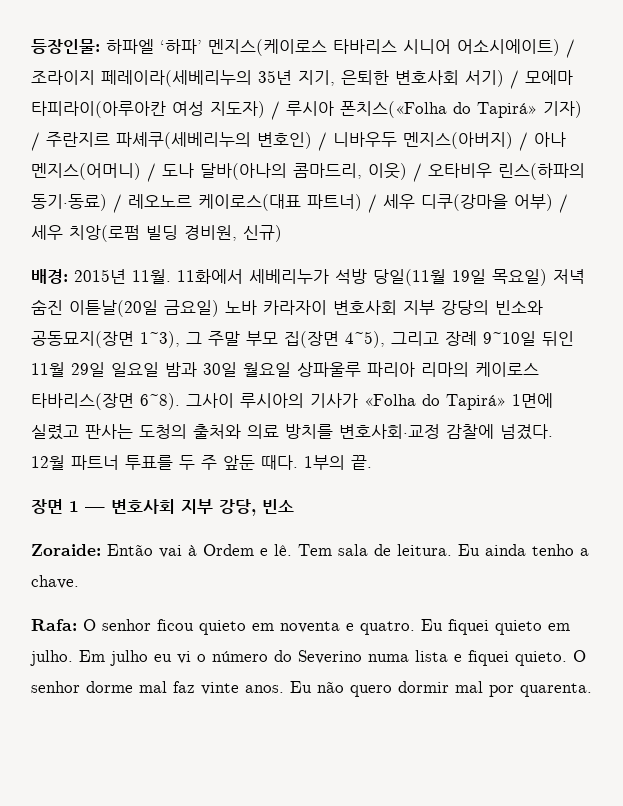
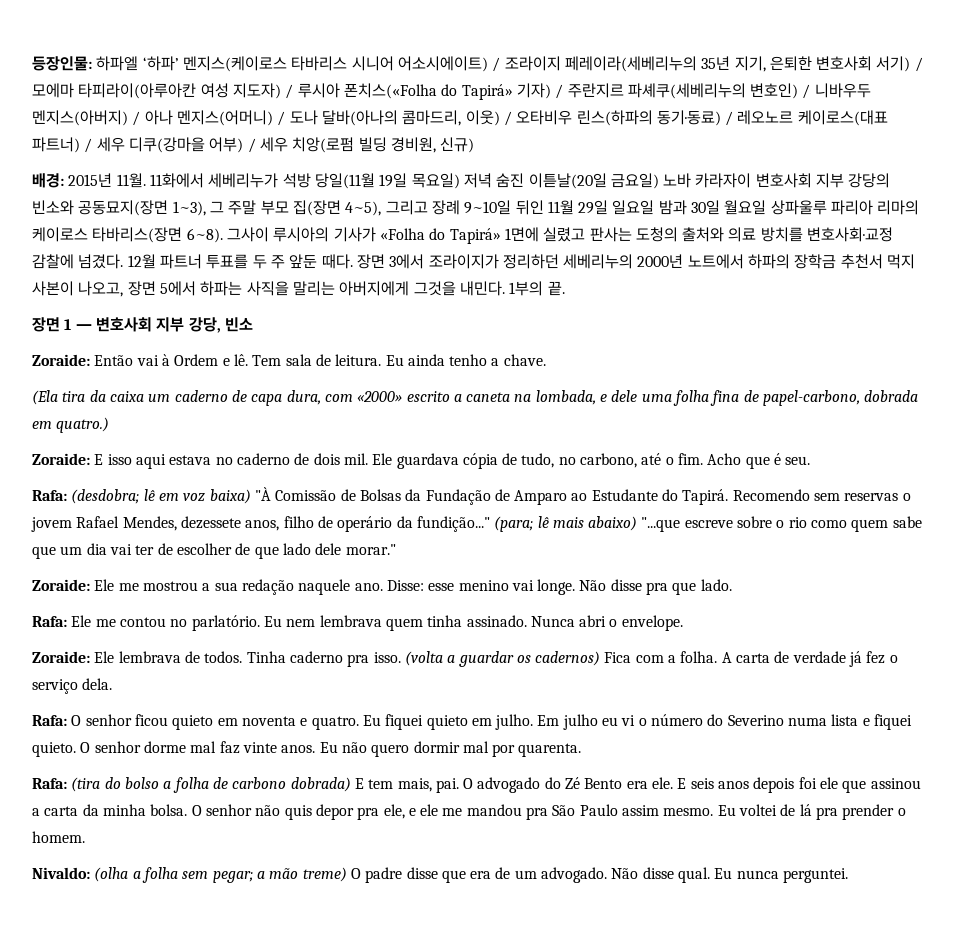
(298, 462) none -> [356,254,916,269] [32,281,505,297] 장면 3에서 조라이지가 정리하던 세베리누의 2000년 노트에서 하파의 장학금 추천서 먹지 사본이 나오고, 장면 5에서 하파는 사직을 말리는 아버지에게 그것을 내민다.
(79, 582) none -> [32,390,919,406] [32,417,110,433] [32,453,811,469] [32,487,911,505] [31,516,922,532] [32,543,396,559] [32,579,732,595] [32,615,683,631] [32,651,898,667] [32,678,113,694] // (Ela tira da caixa um caderno de capa dura, com «2000» escrito a caneta na lombada, e dele uma folha fina de papel-carbono, dobrada em quatro.) // Zoraide: E isso aqui estava no caderno de dois mil. Ele guardava cópia de tudo, no carbono, até o fim. Acho que é seu. // Rafa: (desdobra; lê em voz baixa) "À Comissão de Bolsas da Fundação de Amparo ao Estudante do Tapirá. Recomendo sem reservas o jovem Rafael Mendes, dezessete anos, filho de operário da fundição..." (para; lê mais abaixo) "...que escreve sobre o rio como quem sabe que um dia vai ter de escolher de que lado dele morar." // Zoraide: Ele me mostrou a sua redação naquele ano. Disse: esse menino vai longe. Não disse pra que lado. // Rafa: Ele me contou no parlatório. Eu nem lembrava quem tinha assinado. Nunca abri o envelope. // Zoraide: Ele lembrava de todos. Tinha caderno pra isso. (volta a guardar os cadernos) Fica com a folha. A carta de verdade já fez o serviço dela.
(592, 690) none -> [32,777,921,793] [32,804,906,820] [32,831,85,843] [32,867,849,883] // Rafa: (tira do bolso a folha de carbono dobrada) E tem mais, pai. O advogado do Zé Bento era ele. E seis anos depois foi ele que assinou a carta da minha bolsa. O senhor não quis depor pra ele, e ele me mandou pra São Paulo assim mesmo. Eu voltei de lá pra prender o homem. // Nivaldo: (olha a folha sem pegar; a mão treme) O padre disse que era de um advogado. Não disse qual. Eu nunca perguntei.

